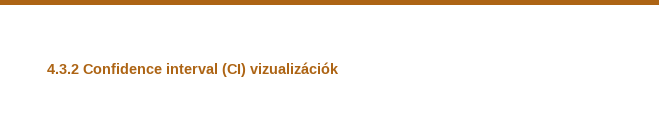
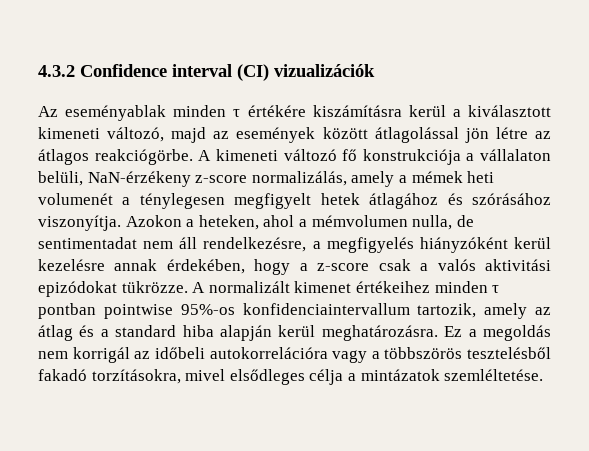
(339, 68) none -> [38,105,551,121] [38,127,551,143] [38,149,551,165] [38,171,495,187] [38,193,551,209] [38,215,474,231] [38,237,552,253] [38,259,551,275] [38,281,500,297] [38,303,551,319] [38,325,551,341] [38,347,551,363] [38,369,544,385] // Az eseményablak minden τ értékére kiszámításra kerül a kiválasztott kimeneti változó, majd az események között átlagolással jön létre az átlagos reakciógörbe. A kimeneti változó fő konstrukciója a vállalaton belüli, NaN-érzékeny z-score normalizálás, amely a mémek heti volumenét a ténylegesen megfigyelt hetek átlagához és szórásához viszonyítja. Azokon a heteken, ahol a mémvolumen nulla, de sentimentadat nem áll rendelkezésre, a megfigyelés hiányzóként kerül kezelésre annak érdekében, hogy a z-score csak a valós aktivitási epizódokat tükrözze. A normalizált kimenet értékeihez minden τ pontban pointwise 95%-os konfidenciaintervallum tartozik, amely az átlag és a standard hiba alapján kerül meghatározásra. Ez a megoldás nem korrigál az időbeli autokorrelációra vagy a többszörös tesztelésből fakadó torzításokra, mivel elsődleges célja a mintázatok szemléltetése.

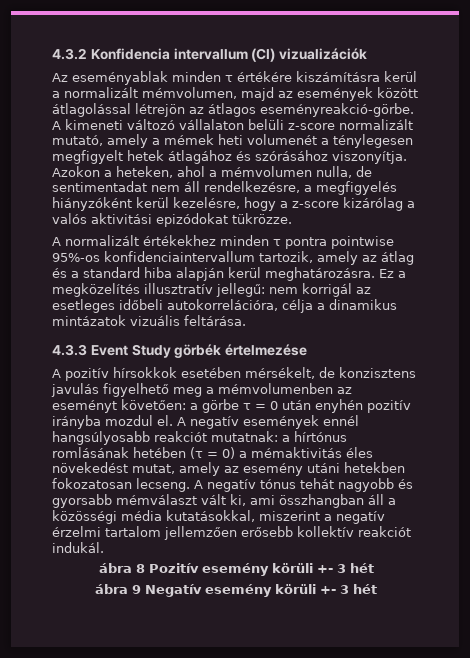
[80,64,232,77] Confidence interval -> [90,48,248,60] Konfidencia intervallum
[468,105,551,117] [38,127,165,142] kiválasztott kimeneti változó, -> [64,87,237,99] normalizált mémvolumen,
[464,127,528,143] jön létre -> [135,103,185,117] létrejön
[94,149,193,165] reakciógörbe. -> [260,103,414,117] eseményreakció-görbe.
[342,149,551,165] [38,171,347,187] fő konstrukciója a vállalaton belüli, NaN-érzékeny z-score normalizálás, -> [179,119,413,130] [52,135,103,146] vállalaton belüli z-score normalizált mutató,
[38,259,245,274] kezelésre annak érdekében, -> [173,197,240,209] kezelésre,
[378,259,411,271] csak -> [343,197,403,211] kizárólag
(188, 287) none -> (292, 218) //
[294,281,500,293] [38,303,96,319] kimenet értékeihez minden τ pontban -> [143,235,327,249] értékekhez minden τ pontra
[482,325,551,341] [38,347,551,363] [38,369,544,385] megoldás nem korrigál az időbeli autokorrelációra vagy a többszörös tesztelésből fakadó torzításokra, mivel elsődleges célja a mintázatok szemléltetése. -> [52,283,371,297] [52,299,397,313] [52,315,246,326] [52,344,308,358] [52,367,416,381] [51,383,352,397] [52,399,411,413] [52,415,359,429] [52,431,347,445] [52,447,373,459] [52,462,405,476] [52,478,413,492] [52,494,396,508] [52,510,385,524] [52,526,411,540] [52,542,104,553] [98,563,374,576] [95,584,377,597] megközelítés illusztratív jellegű: nem korrigál az esetleges időbeli autokorrelációra, célja a dinamikus mintázatok vizuális feltárása. // 4.3.3 Event Study görbék értelmezése // A pozitív hírsokkok esetében mérsékelt, de konzisztens javulás figyelhető meg a mémvolumenben az eseményt követően: a görbe τ = 0 után enyhén pozitív irányba mozdul el. A negatív események ennél hangsúlyosabb reakciót mutatnak: a hírtónus romlásának hetében (τ = 0) a mémaktivitás éles növekedést mutat, amely az esemény utáni hetekben fokozatosan lecseng. A negatív tónus tehát nagyobb és gyorsabb mémválaszt vált ki, ami összhangban áll a közösségi média kutatásokkal, miszerint a negatív érzelmi tartalom jellemzően erősebb kollektív reakciót indukál. // ábra 8 Pozitív esemény körüli +- 3 hét // ábra 9 Negatív esemény körüli +- 3 hét

